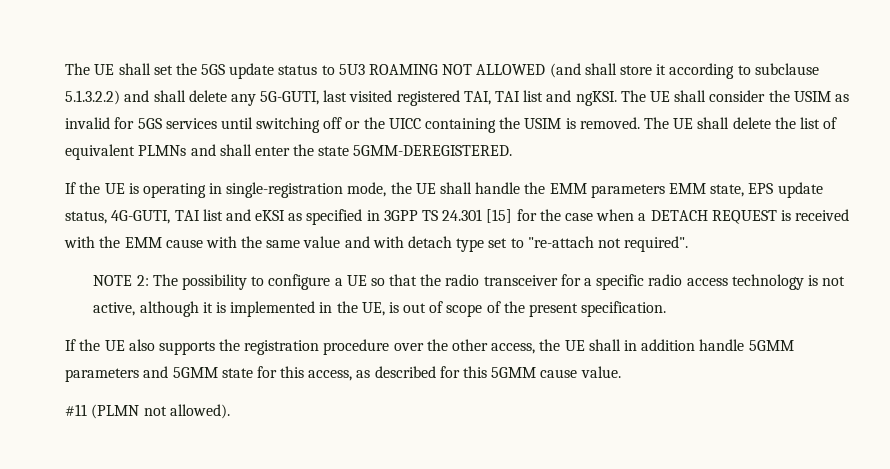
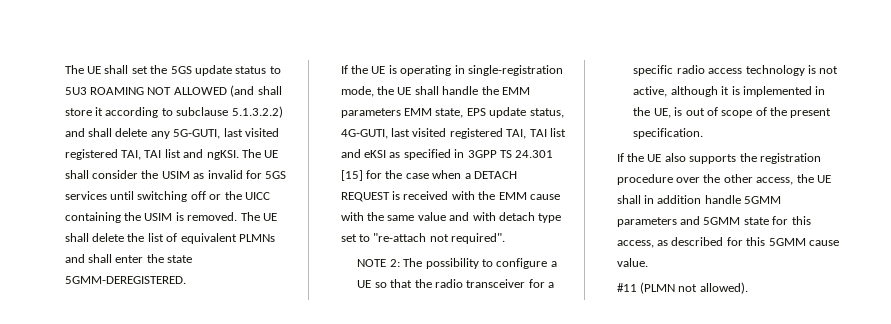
(171, 217) none -> [391,128,527,139] last visited registered TAI,

